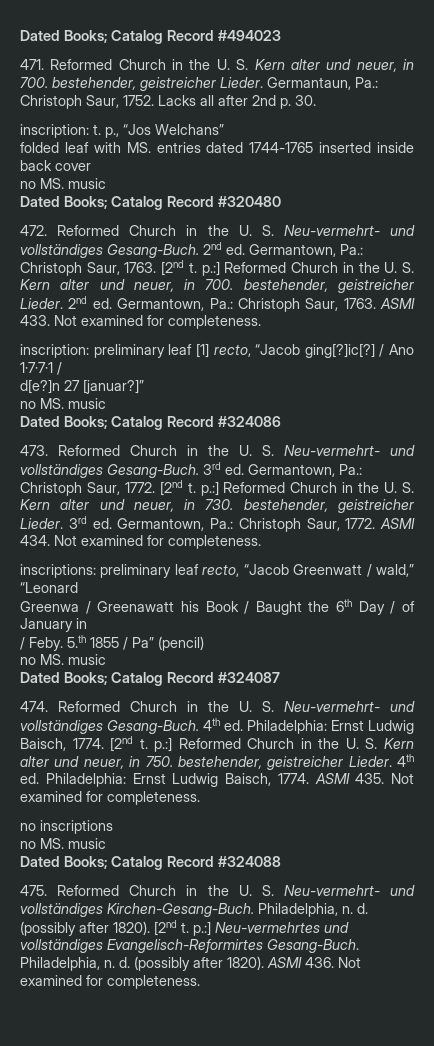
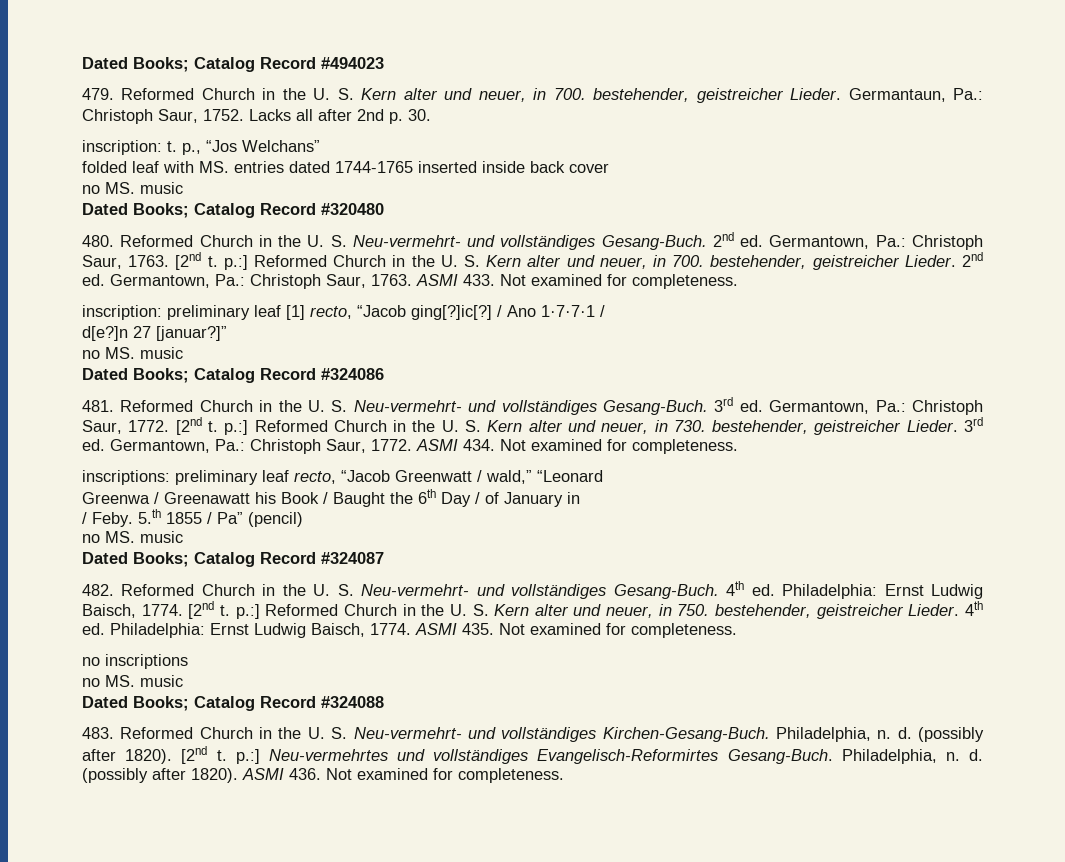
[20,59,44,70] 471. -> [82,88,114,100] 479.
[20,225,47,236] 472. -> [82,235,114,247] 480.
[20,445,48,456] 473. -> [82,400,114,412] 481.
[20,701,48,712] 474. -> [82,584,114,596] 482.
[20,885,47,896] 475. -> [82,727,114,739] 483.

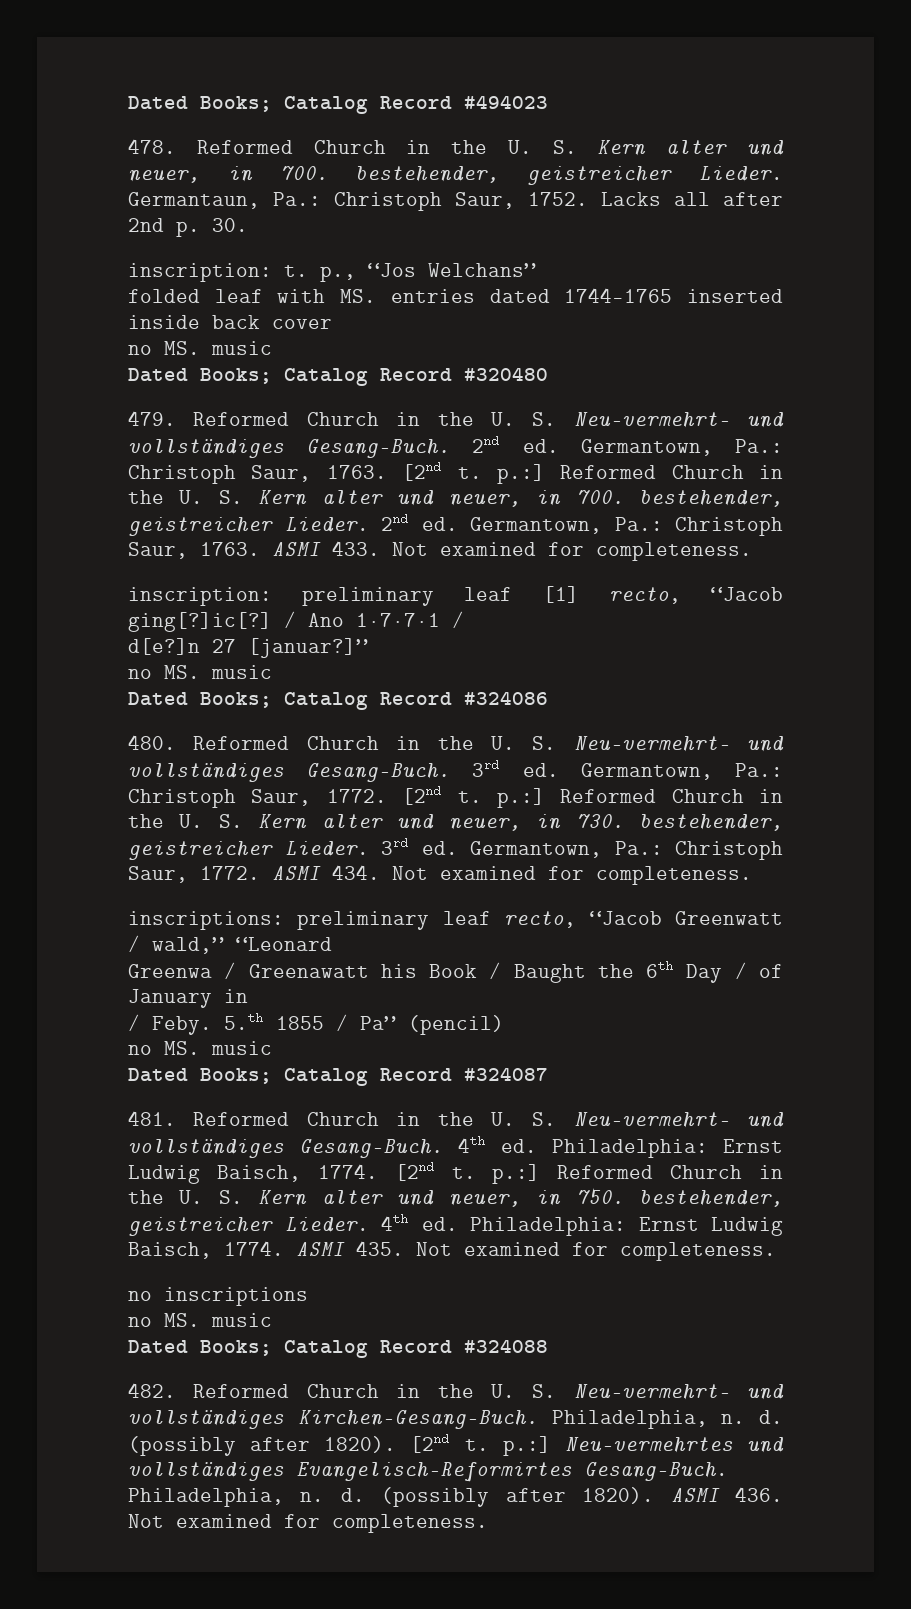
[82,88,114,100] 479. -> [128,139,176,154] 478.
[82,235,114,247] 480. -> [128,411,176,426] 479.
[82,400,114,412] 481. -> [128,735,176,750] 480.
[82,584,114,596] 482. -> [128,1111,176,1126] 481.
[82,727,114,739] 483. -> [128,1383,176,1398] 482.

